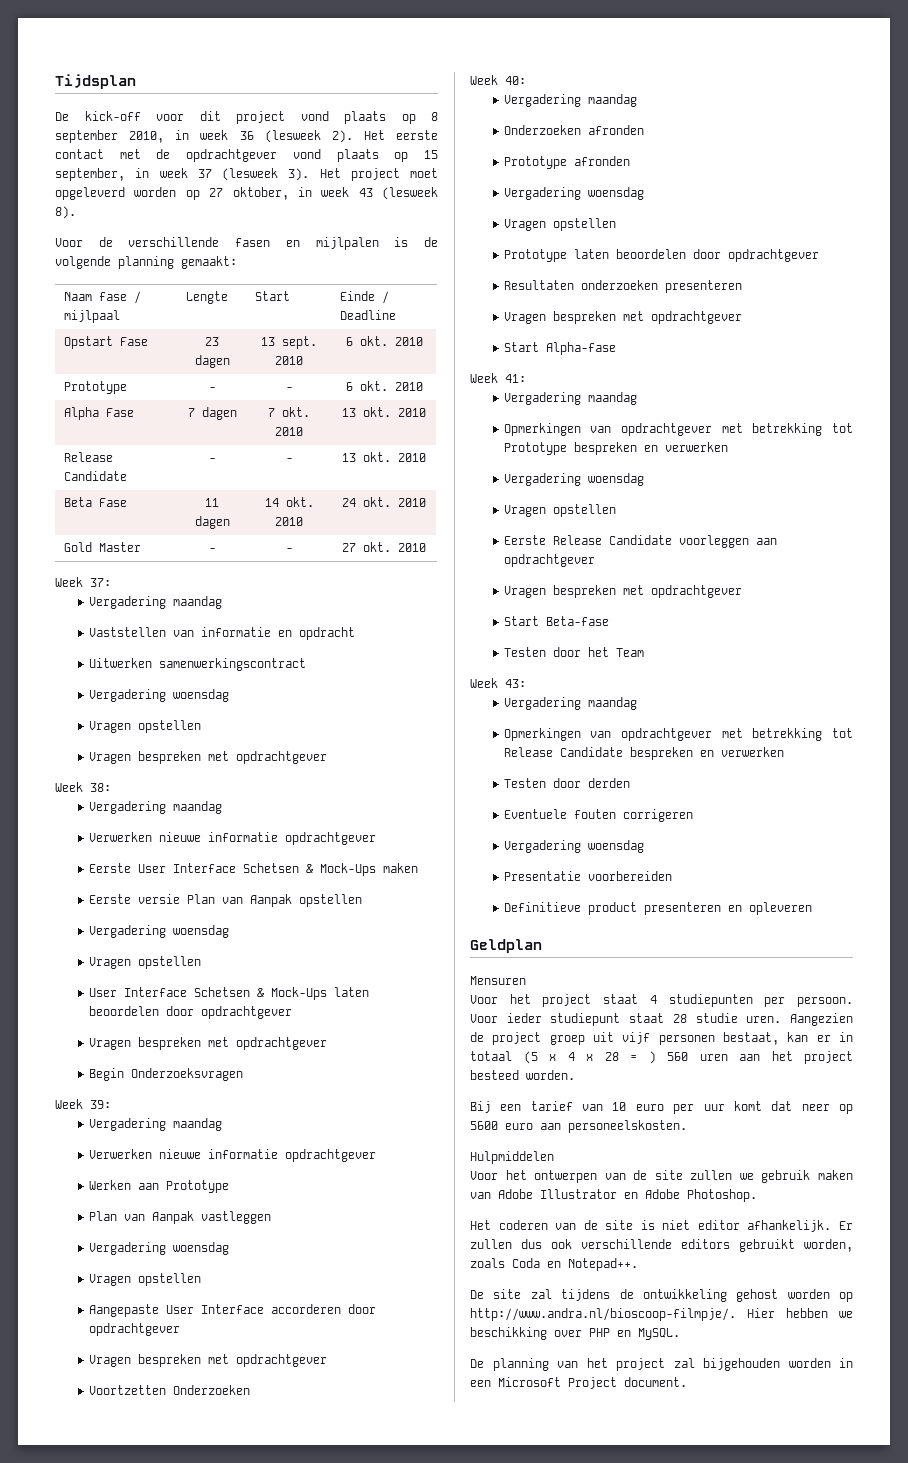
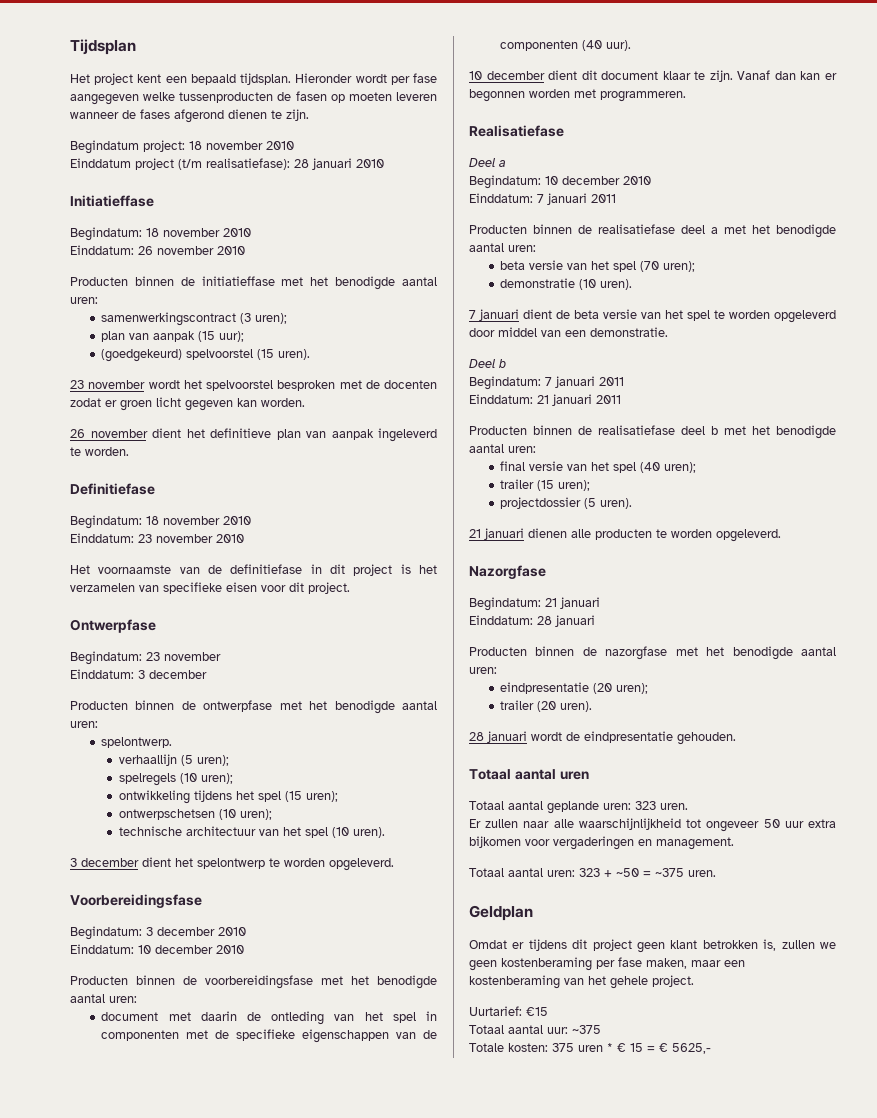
[55,111,438,124] [55,130,438,143] [55,149,439,162] [55,168,438,181] [55,187,438,200] [55,206,76,219] [55,237,439,250] [55,256,237,269] [64,291,142,304] [64,310,121,323] [186,291,229,304] [255,291,291,301] [340,291,390,304] [340,310,397,320] [64,336,149,349] [205,337,219,346] [194,355,230,368] [261,336,317,349] [275,356,303,365] [345,336,423,346] [64,381,128,394] [208,387,216,391] [285,387,293,391] [345,381,423,391] [64,407,135,420] [187,407,237,420] [268,407,310,417] [275,427,303,436] [342,407,426,417] [64,452,114,462] [64,471,128,481] [208,458,216,462] [285,458,293,462] [342,452,426,462] [64,497,128,507] [205,498,219,507] [194,516,230,529] [264,497,314,507] [275,517,303,526] [342,497,426,507] [64,542,142,552] [208,548,216,552] [285,548,293,552] [342,542,426,552] [55,577,111,587] [88,596,222,609] [88,627,355,640] [88,658,306,671] [88,689,229,702] [88,720,201,733] [88,751,327,764] [55,782,111,792] [88,801,222,814] [88,832,376,845] [88,863,418,876] [88,894,362,907] [88,925,229,938] [88,956,201,969] [88,987,369,1000] [88,1006,292,1019] [88,1037,327,1050] [88,1068,243,1081] [55,1099,111,1109] [88,1118,222,1131] [88,1149,376,1162] [88,1180,229,1193] [88,1211,271,1224] [88,1242,229,1255] [88,1273,201,1286] [88,1304,376,1317] [88,1323,180,1336] [88,1354,327,1367] [88,1385,250,1395] [470,75,526,85] [503,94,637,107] [503,125,644,135] [503,156,630,169] [503,187,644,200] [503,218,616,231] [503,249,819,262] [503,280,742,293] [503,311,742,324] [503,342,616,355] [470,373,526,383] [503,392,637,405] [503,423,853,436] [503,442,728,455] [503,473,644,486] [503,504,616,517] [503,535,777,548] [503,554,595,567] [503,585,742,598] [503,616,609,626] [503,647,644,657] [470,678,526,688] [503,697,637,710] [503,728,853,741] [503,747,784,760] [503,778,630,788] [503,809,693,822] [503,840,644,853] [503,871,672,881] [503,902,812,915] [470,939,542,953] [470,976,526,985] [470,994,853,1007] [470,1013,853,1026] [470,1032,853,1045] [470,1051,853,1064] [470,1070,575,1080] [470,1101,853,1114] [470,1120,687,1133] [470,1151,554,1164] [470,1170,853,1183] [470,1189,757,1202] [470,1220,853,1232] [470,1239,853,1252] [470,1258,638,1271] [470,1289,853,1302] [470,1308,853,1321] [470,1327,680,1340] [470,1358,853,1371] [470,1377,687,1389] De kick-off voor dit project vond plaats op 8 september 2010, in week 36 (lesweek 2). Het eerste contact met de opdrachtgever vond plaats op 15 september, in week 37 (lesweek 3). Het project moet opgeleverd worden op 27 oktober, in week 43 (lesweek 8). // Voor de verschillende fasen en mijlpalen is de volgende planning gemaakt: // Naam fase / mijlpaal | Lengte | Start | Einde / Deadline // Opstart Fase | 23 dagen | 13 sept. 2010 | 6 okt. 2010 // Prototype | - | - | 6 okt. 2010 // Alpha Fase | 7 dagen | 7 okt. 2010 | 13 okt. 2010 // Release Candidate | - | - | 13 okt. 2010 // Beta Fase | 11 dagen | 14 okt. 2010 | 24 okt. 2010 // Gold Master | - | - | 27 okt. 2010 // Week 37: // Vergadering maandag // Vaststellen van informatie en opdracht // Uitwerken samenwerkingscontract // Vergadering woensdag // Vragen opstellen // Vragen bespreken met opdrachtgever // Week 38: // Vergadering maandag // Verwerken nieuwe informatie opdrachtgever // Eerste User Interface Schetsen & Mock-Ups maken // Eerste versie Plan van Aanpak opstellen // Vergadering woensdag // Vragen opstellen // User Interface Schetsen & Mock-Ups laten beoordelen door opdrachtgever // Vragen bespreken met opdrachtgever // Begin Onderzoeksvragen // Week 39: // Vergadering maandag // Verwerken nieuwe informatie opdrachtgever // Werken aan Prototype // Plan van Aanpak vastleggen // Vergadering woensdag // Vragen opstellen // Aangepaste User Interface accorderen door opdrachtgever // Vragen bespreken met opdrachtgever // Voortzetten Onderzoeken // Week 40: // Vergadering maandag // Onderzoeken afronden // Prototype afronden // Vergadering woensdag // Vragen opstellen // Prototype laten beoordelen door opdrachtgever // Resultaten onderzoeken presenteren // Vragen bespreken met opdrachtgever // Start Alpha-fase // Week 41: // Vergadering maandag // Opmerkingen van opdrachtgever met betrekking tot Prototype bespreken en verwerken // Vergadering woensdag // Vragen opstellen // Eerste Release Candidate voorleggen aan opdrachtgever // Vragen bespreken met opdrachtgever // Start Beta-fase // Testen door het Team // Week 43: // Vergadering maandag // Opmerkingen van opdrachtgever met betrekking tot Release Candidate bespreken en verwerken // Testen door derden // Eventuele fouten corrigeren // Vergadering woensdag // Presentatie voorbereiden // Definitieve product presenteren en opleveren // Geldplan // Mensuren // Voor het project staat 4 studiepunten per persoon. Voor ieder studiepunt staat 28 studie uren. Aangezien de project groep uit vijf personen bestaat, kan er in totaal (5 x 4 x 28 = ) 560 uren aan het project besteed worden. // Bij een tarief van 10 euro per uur komt dat neer op 5600 euro aan personeelskosten. // Hulpmiddelen // Voor het ontwerpen van de site zullen we gebruik maken van Adobe Illustrator en Adobe Photoshop. // Het coderen van de site is niet editor afhankelijk. Er zullen dus ook verschillende editors gebruikt worden, zoals Coda en Notepad++. // De site zal tijdens de ontwikkeling gehost worden op http://www.andra.nl/bioscoop-filmpje/. Hier hebben we beschikking over PHP en MySQL. // De planning van het project zal bijgehouden worden in een Microsoft Project document. -> [70,73,438,85] [70,91,438,105] [70,109,309,123] [70,140,294,154] [70,158,384,170] [70,195,154,207] [70,227,251,241] [70,245,245,255] [70,276,437,290] [70,297,98,304] [101,312,288,326] [101,331,245,342] [101,349,311,362] [70,380,437,391] [70,397,305,411] [70,428,437,442] [70,447,129,456] [70,483,155,495] [70,515,251,529] [70,533,244,543] [70,564,437,576] [70,582,350,594] [70,619,156,633] [70,651,221,665] [70,669,207,679] [70,700,437,714] [70,721,98,728] [101,737,173,748] [118,754,229,766] [118,773,233,786] [118,790,338,804] [118,809,272,820] [118,826,385,838] [70,857,394,871] [70,894,202,908] [70,926,246,940] [70,944,244,954] [70,975,437,989] [70,994,137,1003] [101,1011,437,1025] [101,1029,437,1043] [500,40,632,51] [469,70,837,82] [469,89,686,102] [469,125,564,137] [469,158,506,167] [469,175,651,189] [469,193,616,205] [469,224,836,238] [469,243,536,252] [500,260,696,272] [500,278,633,290] [469,309,836,323] [469,327,668,337] [469,359,506,368] [469,376,624,390] [469,394,621,406] [469,425,836,439] [469,444,536,453] [500,461,697,473] [500,479,591,491] [500,497,633,509] [469,528,781,542] [469,565,546,579] [469,597,600,611] [469,615,595,627] [469,646,836,660] [469,667,497,674] [500,682,649,694] [500,700,593,712] [469,731,736,745] [469,769,589,780] [469,801,688,814] [469,818,836,832] [469,836,734,850] [469,868,716,877] [469,905,533,921] [469,939,836,953] [469,957,745,971] [469,975,694,989] [469,1006,548,1016] [469,1025,601,1034] [469,1043,711,1054] Het project kent een bepaald tijdsplan. Hieronder wordt per fase aangegeven welke tussenproducten de fasen op moeten leveren wanneer de fases afgerond dienen te zijn. // Begindatum project: 18 november 2010 // Einddatum project (t/m realisatiefase): 28 januari 2010 // Initiatieffase // Begindatum: 18 november 2010 // Einddatum: 26 november 2010 // Producten binnen de initiatieffase met het benodigde aantal uren: // samenwerkingscontract (3 uren); // plan van aanpak (15 uur); // (goedgekeurd) spelvoorstel (15 uren). // 23 november wordt het spelvoorstel besproken met de docenten zodat er groen licht gegeven kan worden. // 26 november dient het definitieve plan van aanpak ingeleverd te worden. // Definitiefase // Begindatum: 18 november 2010 // Einddatum: 23 november 2010 // Het voornaamste van de definitiefase in dit project is het verzamelen van specifieke eisen voor dit project. // Ontwerpfase // Begindatum: 23 november // Einddatum: 3 december // Producten binnen de ontwerpfase met het benodigde aantal uren: // spelontwerp. // verhaallijn (5 uren); // spelregels (10 uren); // ontwikkeling tijdens het spel (15 uren); // ontwerpschetsen (10 uren); // technische architectuur van het spel (10 uren). // 3 december dient het spelontwerp te worden opgeleverd. // Voorbereidingsfase // Begindatum: 3 december 2010 // Einddatum: 10 december 2010 // Producten binnen de voorbereidingsfase met het benodigde aantal uren: // document met daarin de ontleding van het spel in componenten met de specifieke eigenschappen van de componenten (40 uur). // 10 december dient dit document klaar te zijn. Vanaf dan kan er begonnen worden met programmeren. // Realisatiefase // Deel a // Begindatum: 10 december 2010 // Einddatum: 7 januari 2011 // Producten binnen de realisatiefase deel a met het benodigde aantal uren: // beta versie van het spel (70 uren); // demonstratie (10 uren). // 7 januari dient de beta versie van het spel te worden opgeleverd door middel van een demonstratie. // Deel b // Begindatum: 7 januari 2011 // Einddatum: 21 januari 2011 // Producten binnen de realisatiefase deel b met het benodigde aantal uren: // final versie van het spel (40 uren); // trailer (15 uren); // projectdossier (5 uren). // 21 januari dienen alle producten te worden opgeleverd. // Nazorgfase // Begindatum: 21 januari // Einddatum: 28 januari // Producten binnen de nazorgfase met het benodigde aantal uren: // eindpresentatie (20 uren); // trailer (20 uren). // 28 januari wordt de eindpresentatie gehouden. // Totaal aantal uren // Totaal aantal geplande uren: 323 uren. // Er zullen naar alle waarschijnlijkheid tot ongeveer 50 uur extra bijkomen voor vergaderingen en management. // Totaal aantal uren: 323 + ~50 = ~375 uren. // Geldplan // Omdat er tijdens dit project geen klant betrokken is, zullen we geen kostenberaming per fase maken, maar een kostenberaming van het gehele project. // Uurtarief: €15 // Totaal aantal uur: ~375 // Totale kosten: 375 uren * € 15 = € 5625,-

